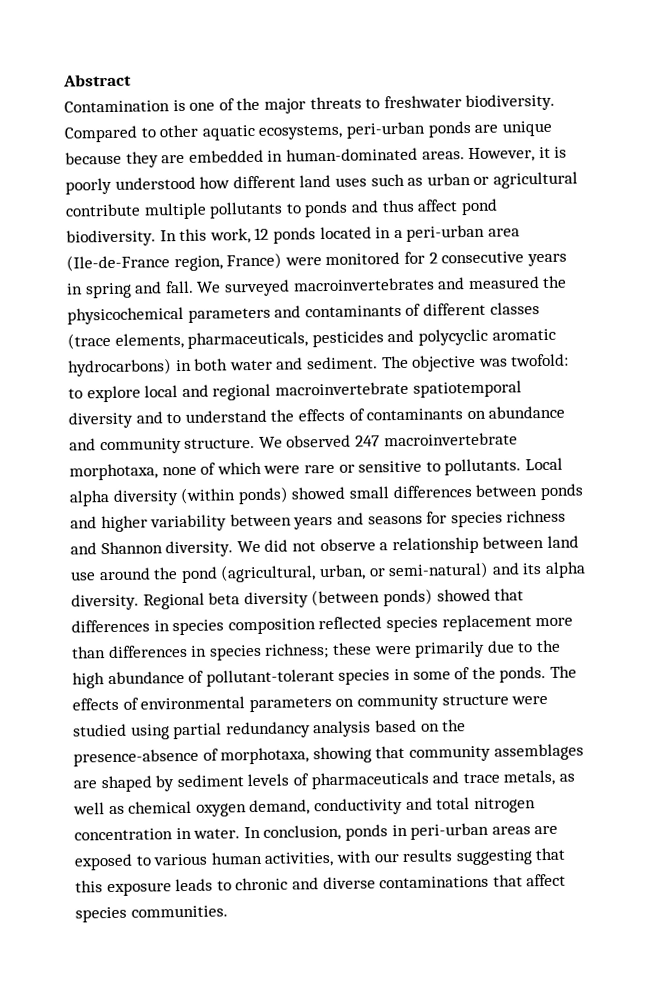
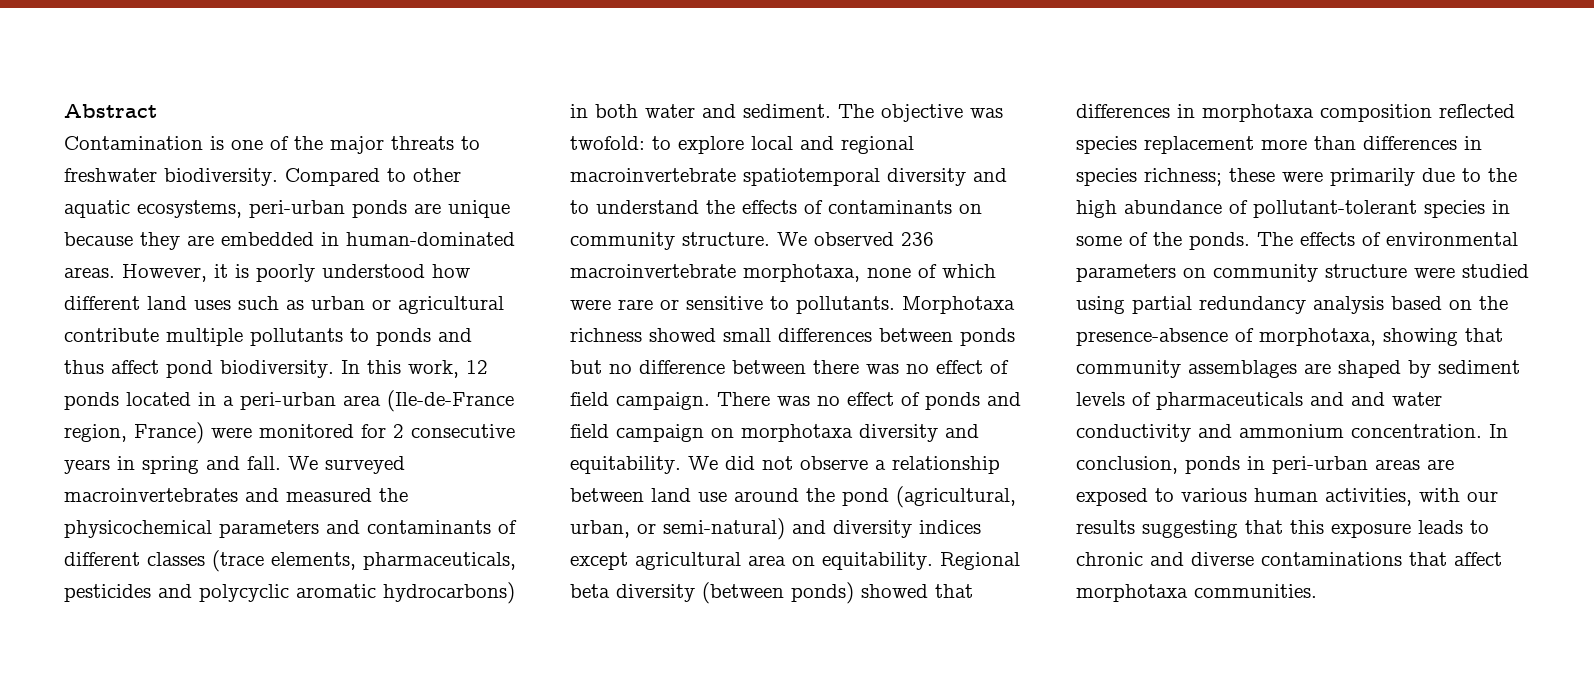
[488,405,566,419] [69,438,96,451] abundance and -> (982, 209) none
[354,435,380,447] 247 -> [901,232,934,246] 236
[524,457,563,471] [69,486,289,507] Local alpha diversity (within ponds) -> [902,296,1015,314] [570,328,642,342] Morphotaxa richness
[70,509,567,533] [70,540,234,558] and higher variability between years and seasons for species richness and Shannon diversity. -> [570,360,1009,374] [570,392,1021,410] [570,424,979,442] [570,456,681,474] but no difference between there was no effect of field campaign. There was no effect of ponds and field campaign on morphotaxa diversity and equitability.
[522,561,586,579] [71,593,139,611] its alpha diversity. -> [833,520,981,538] [570,552,933,570] diversity indices except agricultural area on equitability.
[172,619,225,636] species -> [1202,104,1314,122] morphotaxa
[462,769,575,786] [73,797,536,817] [74,827,241,841] trace metals, as well as chemical oxygen demand, conductivity and total nitrogen concentration in water. -> [1351,392,1442,406] [1076,424,1482,442] and water conductivity and ammonium concentration.
[75,906,127,923] species -> [1076,584,1188,602] morphotaxa

